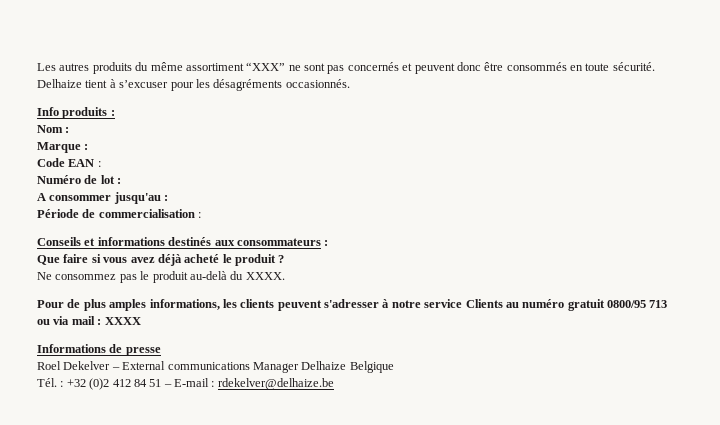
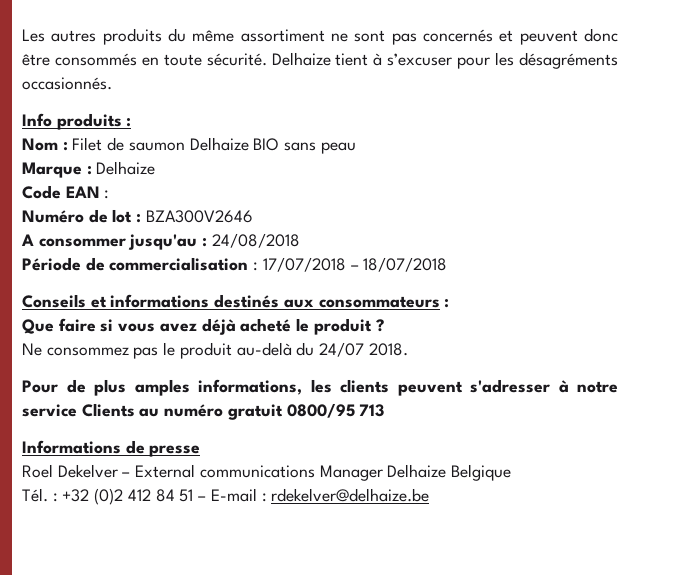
[246,62,286,71] “XXX” -> (325, 35) none
(70, 130) none -> [72,137,356,154] Filet de saumon Delhaize BIO sans peau
(89, 147) none -> [96,161,156,175] Delhaize
(122, 181) none -> [145,210,253,223] BZA300V2646
(169, 198) none -> [211,233,300,248] 24/08/2018
(202, 215) none -> [262,257,448,272] 17/07/2018 – 18/07/2018
[245,272,285,280] XXXX. -> [319,342,408,357] 24/07 2018.
[37,316,141,325] ou via mail : XXXX -> (385, 410) none

